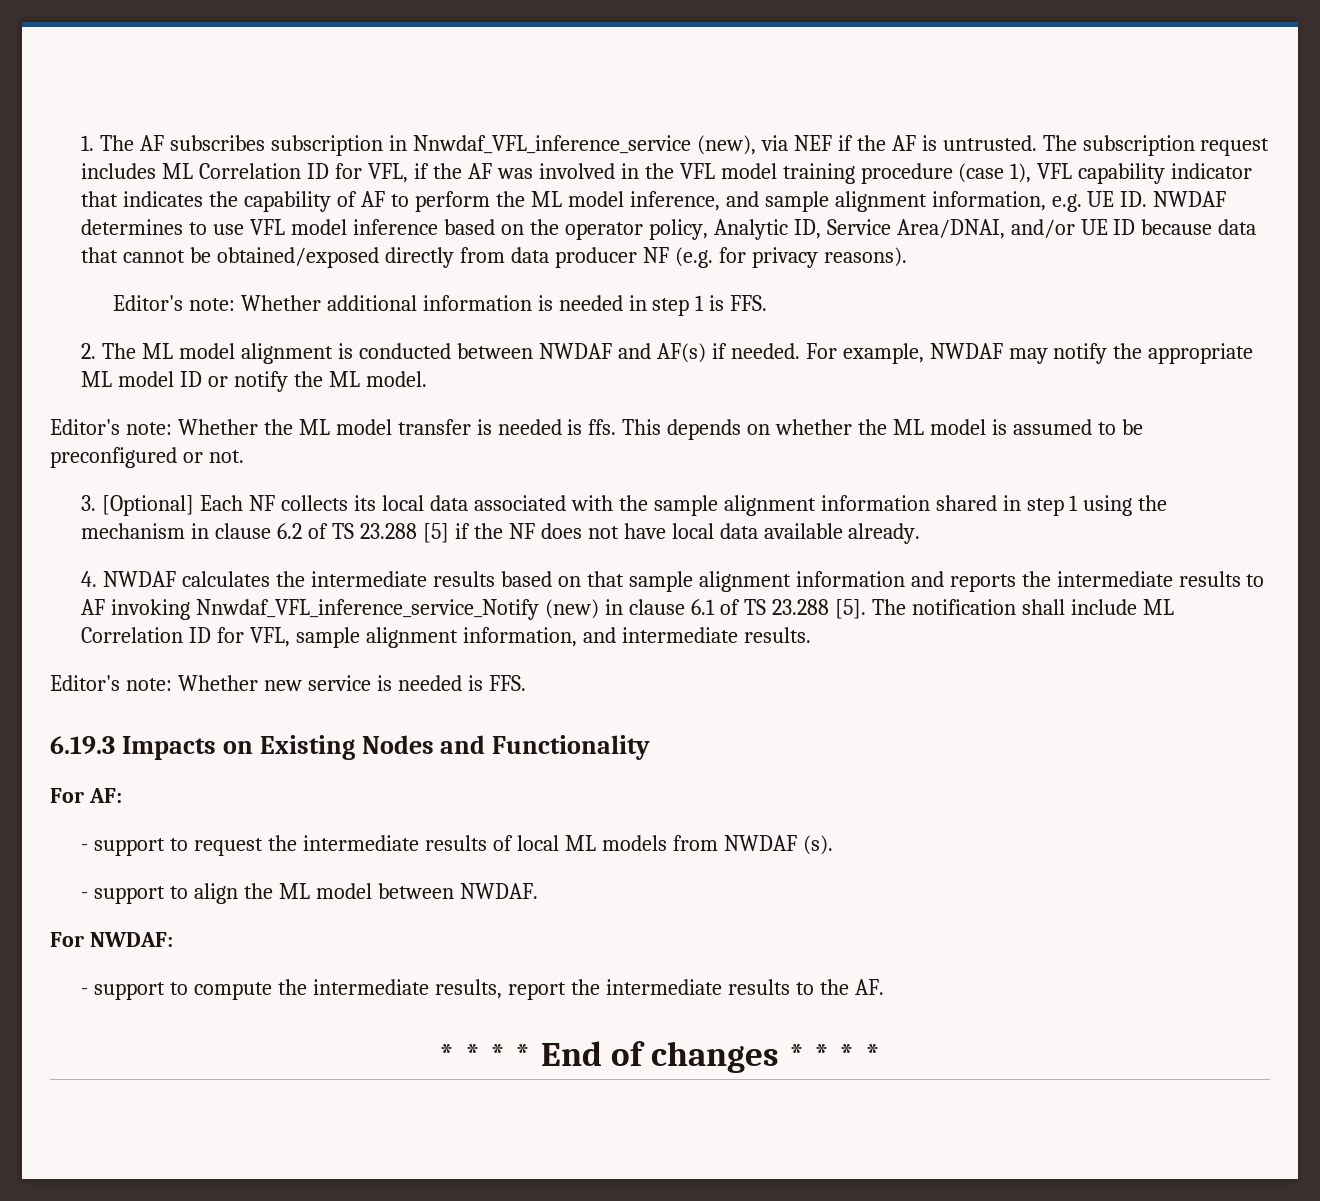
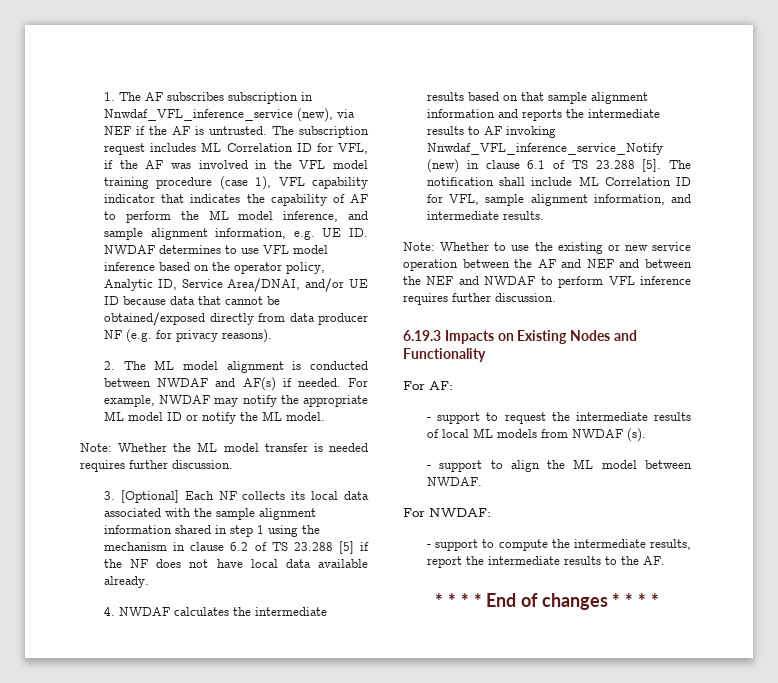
[112,295,768,316] // Editor's note: Whether additional information is needed in step 1 is FFS. -> (273, 336) none
[50,419,172,435] Editor's note: -> [80,443,112,452] Note:
[567,419,1143,440] [50,447,244,468] is ffs. This depends on whether the ML model is assumed to be preconfigured or not. -> [80,460,233,472] requires further discussion.
[50,675,526,691] Editor's note: Whether new service is needed is FFS. -> [403,242,691,254] [403,259,692,271] [403,276,691,288] [403,293,556,305] Note: Whether to use the existing or new service operation between the AF and NEF and between the NEF and NWDAF to perform VFL inference requires further discussion.

